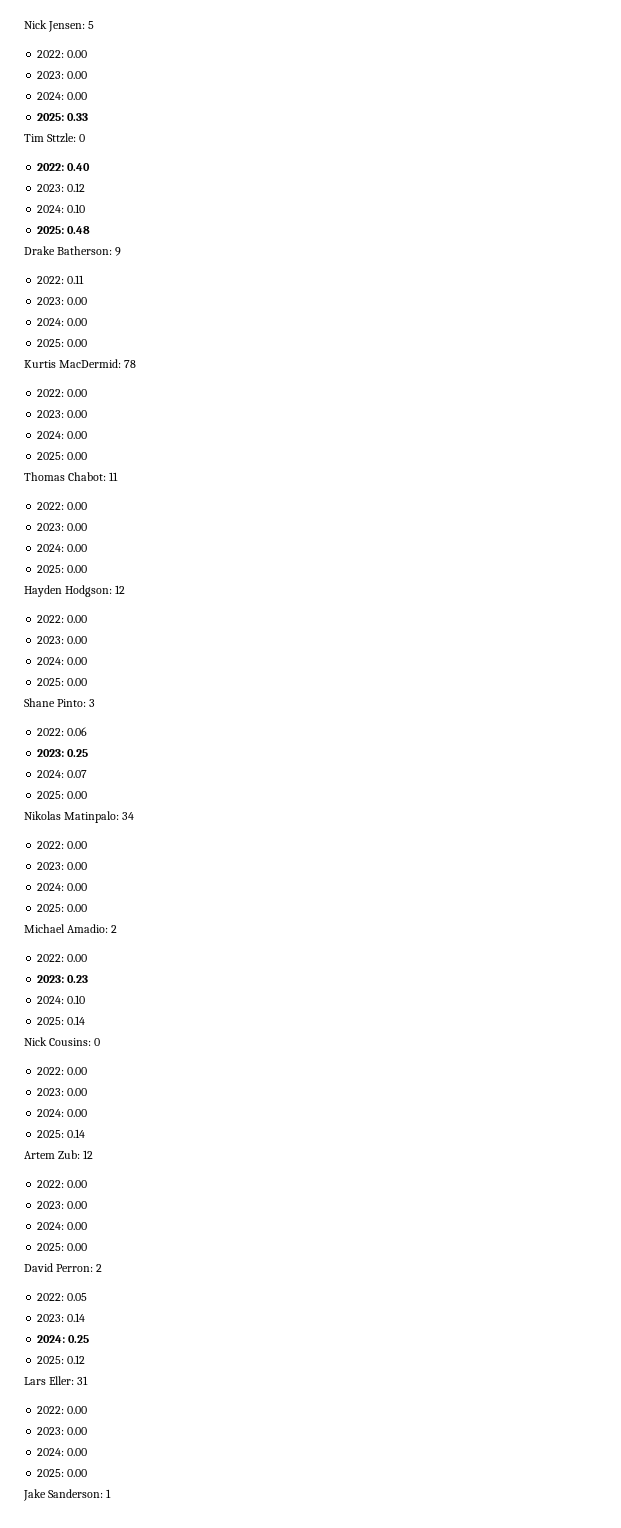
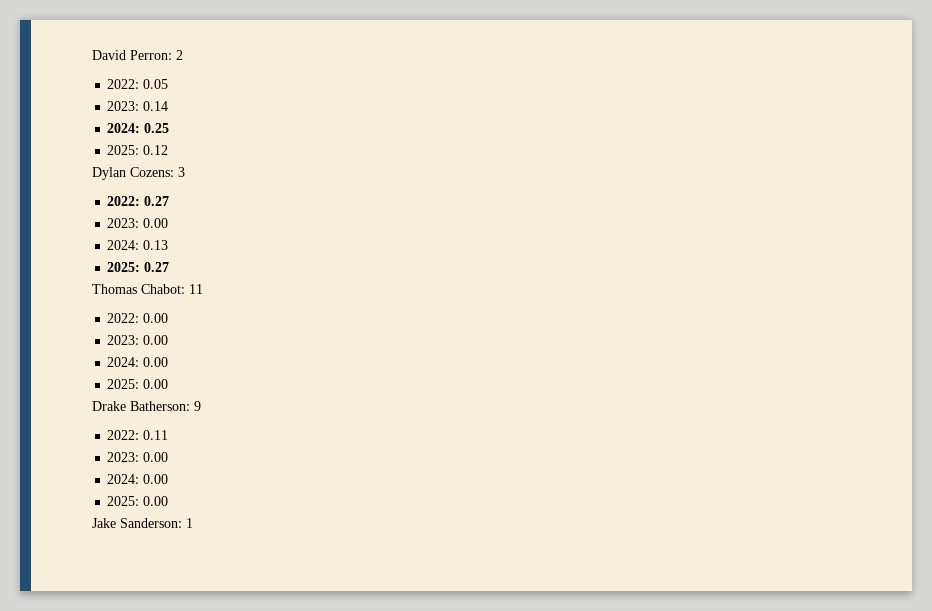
[24,20,95,32] [37,50,88,58] [37,71,88,79] [37,92,88,100] [37,113,89,121] [24,133,86,143] [37,163,91,171] [37,183,86,192] [37,204,86,213] [37,226,91,234] Nick Jensen: 5 // 2022: 0.00 // 2023: 0.00 // 2024: 0.00 // 2025: 0.33 // Tim Sttzle: 0 // 2022: 0.40 // 2023: 0.12 // 2024: 0.10 // 2025: 0.48 -> [92,50,183,60] [107,79,169,89] [107,101,169,111] [107,123,170,133] [107,145,169,155] [92,167,185,180] [107,196,170,206] [107,218,169,228] [107,240,169,250] [107,262,170,272] [92,284,203,294] [107,313,169,323] [107,335,169,345] [107,357,169,367] [107,379,169,389] David Perron: 2 // 2022: 0.05 // 2023: 0.14 // 2024: 0.25 // 2025: 0.12 // Dylan Cozens: 3 // 2022: 0.27 // 2023: 0.00 // 2024: 0.13 // 2025: 0.27 // Thomas Chabot: 11 // 2022: 0.00 // 2023: 0.00 // 2024: 0.00 // 2025: 0.00
[24,359,137,368] [37,389,88,397] [37,410,88,418] [37,431,88,439] [37,452,88,460] [24,472,119,481] [37,502,88,510] [37,523,88,531] [37,544,88,552] [37,565,88,573] [24,585,126,597] [37,615,88,623] [37,636,88,644] [37,657,88,665] [37,678,88,686] [24,698,96,707] [37,727,88,736] [37,749,89,757] [37,770,88,778] [37,791,88,799] [24,811,135,823] [37,841,88,849] [37,862,88,870] [37,883,88,891] [37,904,88,912] [24,924,118,933] [37,954,88,962] [37,975,89,983] [37,995,86,1004] [37,1016,86,1025] [24,1037,101,1046] [37,1067,88,1075] [37,1088,88,1096] [37,1109,88,1117] [37,1129,86,1138] [24,1150,94,1159] [37,1180,88,1188] [37,1201,88,1209] [37,1222,88,1230] [37,1243,88,1251] [24,1263,103,1272] [37,1293,88,1301] [37,1313,86,1322] [37,1335,90,1343] [37,1355,86,1364] [24,1376,89,1385] [37,1406,88,1414] [37,1427,88,1435] [37,1448,88,1456] [37,1469,88,1477] // Kurtis MacDermid: 78 // 2022: 0.00 // 2023: 0.00 // 2024: 0.00 // 2025: 0.00 // Thomas Chabot: 11 // 2022: 0.00 // 2023: 0.00 // 2024: 0.00 // 2025: 0.00 // Hayden Hodgson: 12 // 2022: 0.00 // 2023: 0.00 // 2024: 0.00 // 2025: 0.00 // Shane Pinto: 3 // 2022: 0.06 // 2023: 0.25 // 2024: 0.07 // 2025: 0.00 // Nikolas Matinpalo: 34 // 2022: 0.00 // 2023: 0.00 // 2024: 0.00 // 2025: 0.00 // Michael Amadio: 2 // 2022: 0.00 // 2023: 0.23 // 2024: 0.10 // 2025: 0.14 // Nick Cousins: 0 // 2022: 0.00 // 2023: 0.00 // 2024: 0.00 // 2025: 0.14 // Artem Zub: 12 // 2022: 0.00 // 2023: 0.00 // 2024: 0.00 // 2025: 0.00 // David Perron: 2 // 2022: 0.05 // 2023: 0.14 // 2024: 0.25 // 2025: 0.12 // Lars Eller: 31 // 2022: 0.00 // 2023: 0.00 // 2024: 0.00 // 2025: 0.00 -> (169, 501) none

